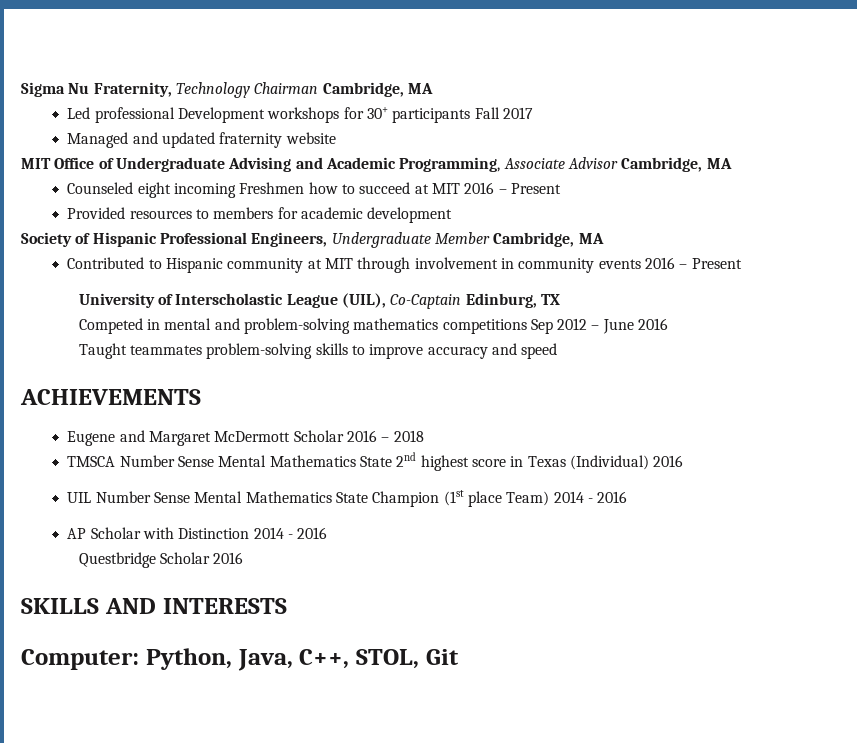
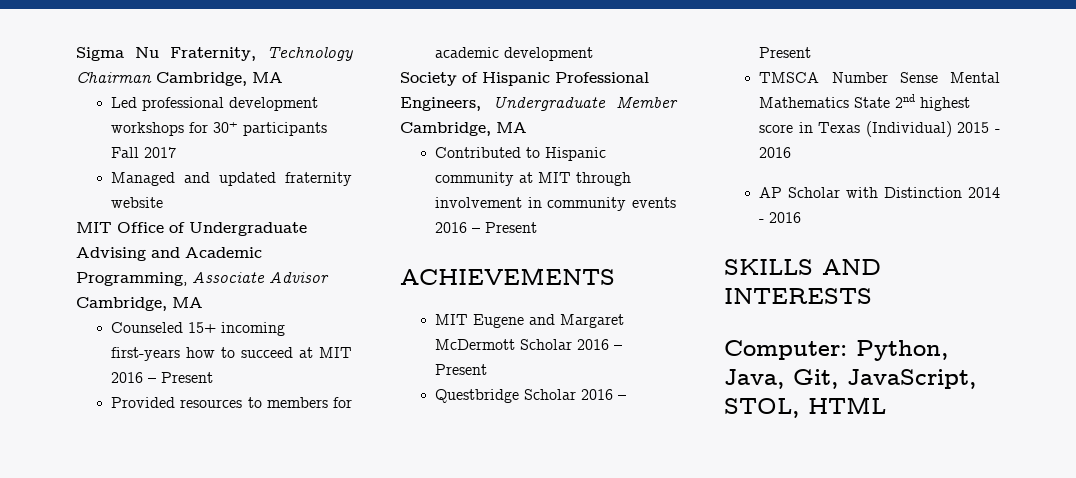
[178,107,266,123] Development -> [229,97,319,111] development
[137,182,305,198] eight incoming Freshmen -> [188,322,286,336] [111,347,181,361] 15+ incoming first-years
[78,293,560,309] [78,318,669,334] [78,343,558,359] // University of Interscholastic League (UIL), Co-Captain Edinburg, TX // Competed in mental and problem-solving mathematics competitions Sep 2012 – June 2016 // Taught teammates problem-solving skills to improve accuracy and speed -> (538, 227) none
(201, 397) none -> [435,314,469,325] MIT
[393,430,424,442] 2018 -> [435,364,488,375] [435,389,627,403] [759,47,812,58] Present // Questbridge Scholar 2016 – Present
[653,455,684,467] [67,490,584,507] 2016 // UIL Number Sense Mental Mathematics State Champion (1st place Team) 2014 -> [957,122,990,133] 2015
[78,552,244,568] // Questbridge Scholar 2016 -> (802, 217) none
[299,649,459,669] C++, STOL, Git -> [793,369,976,389] [724,397,886,418] Git, JavaScript, STOL, HTML

